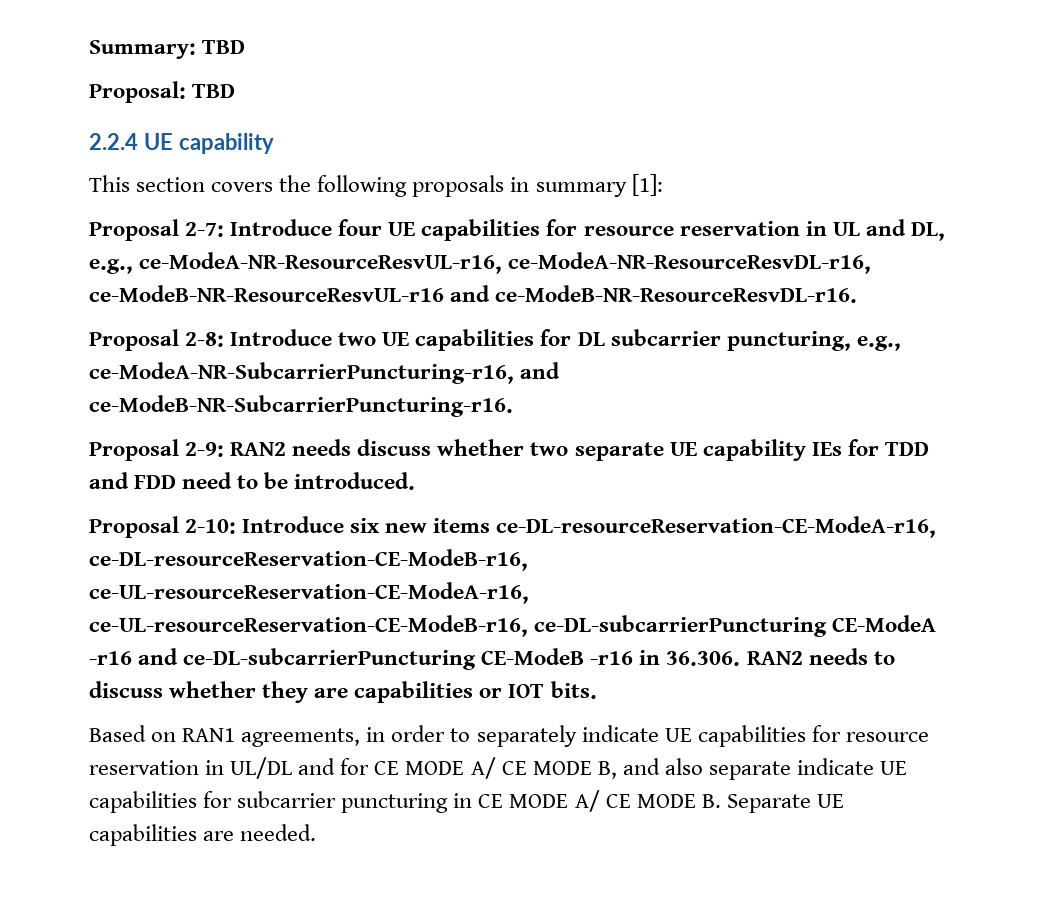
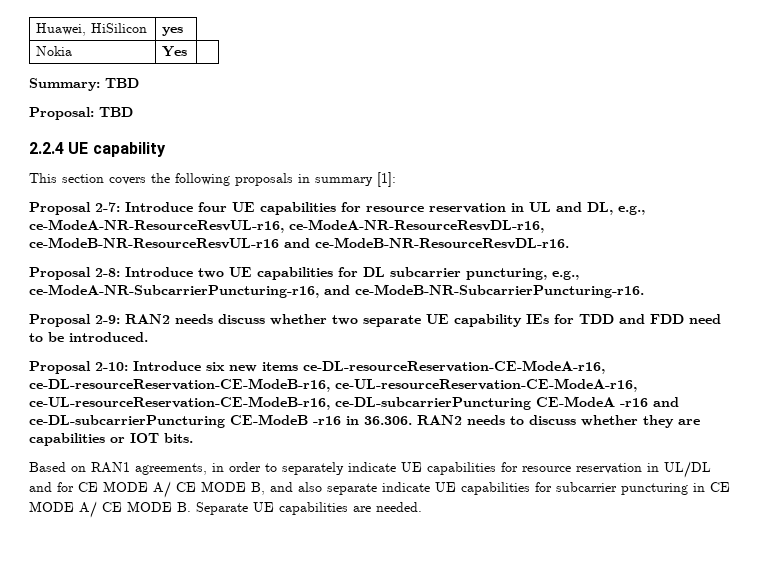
(89, 49) none -> [36,23,148,36] [162,27,184,36] [36,46,73,56] [162,46,188,57] Huawei, HiSilicon | yes // Nokia | Yes | //

